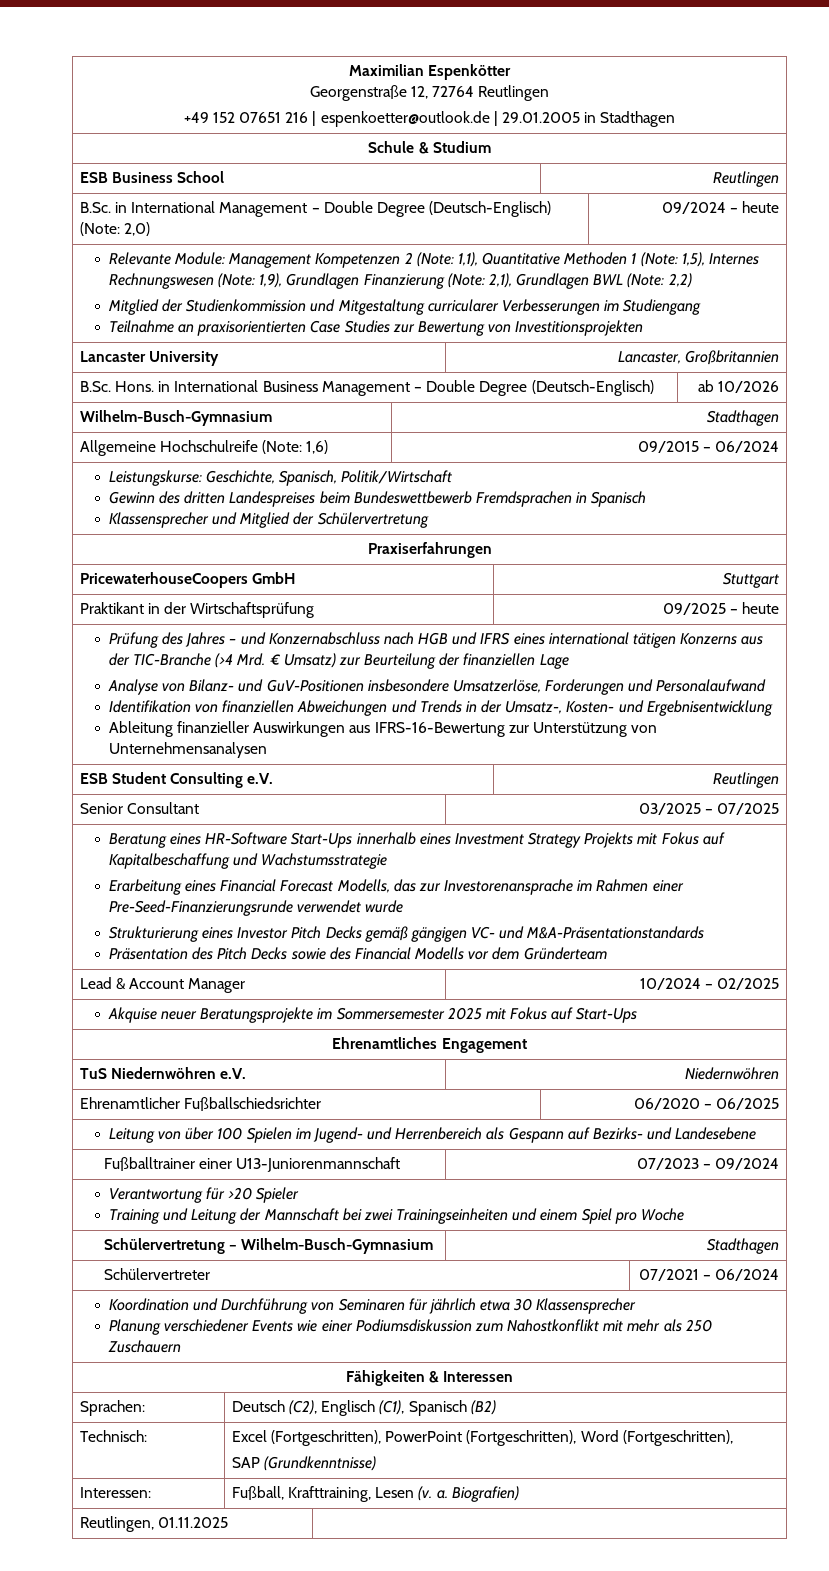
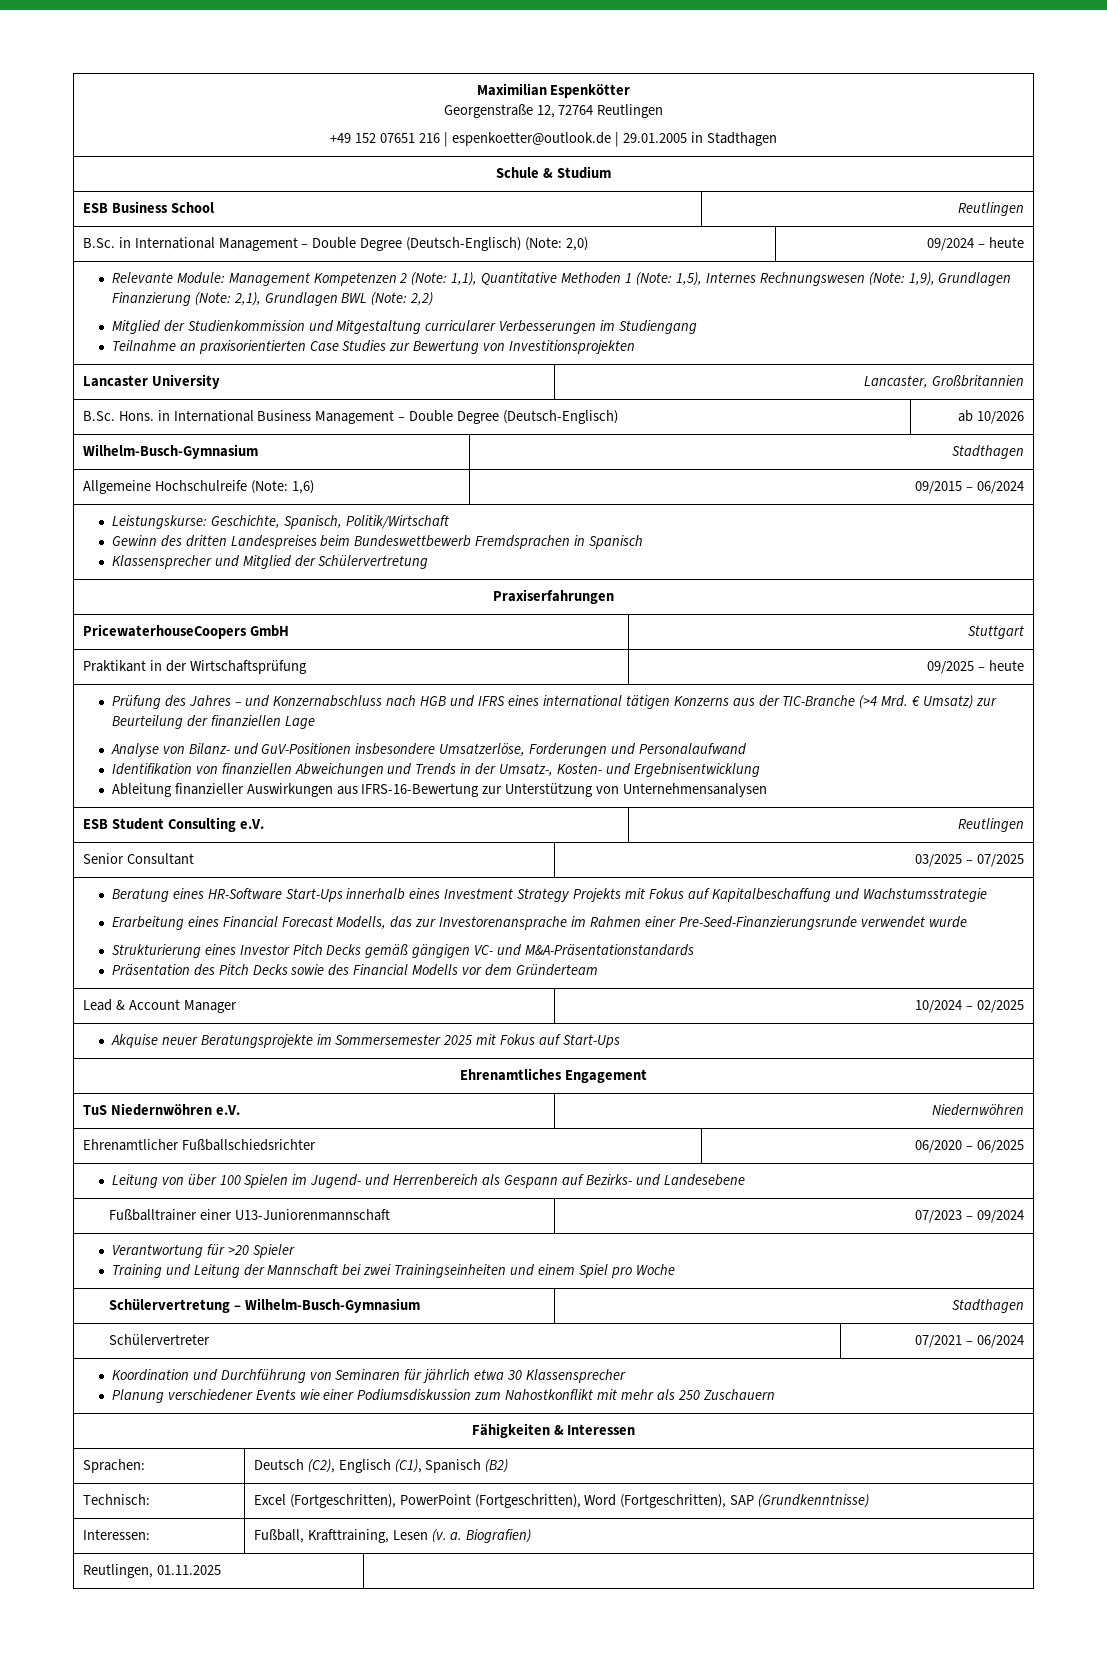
(733, 1438) // -> (727, 1501) none

